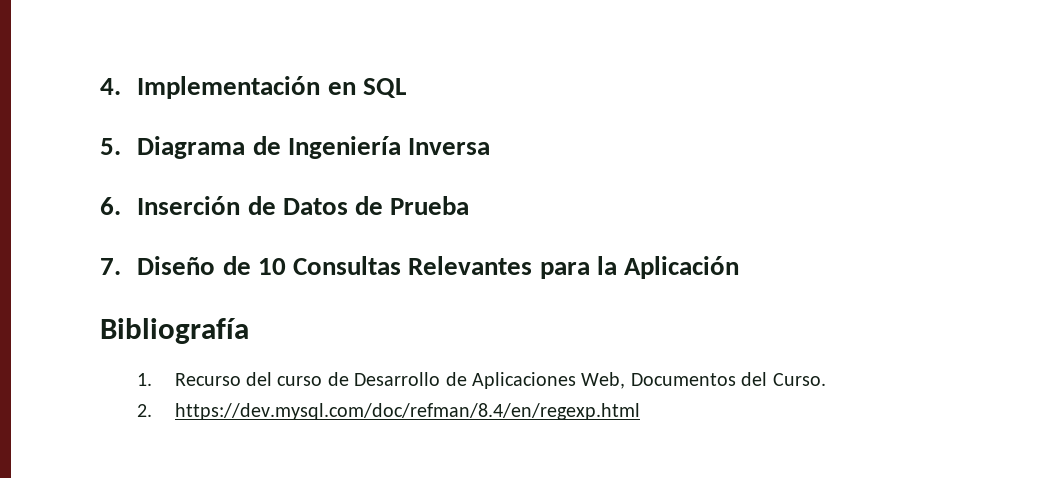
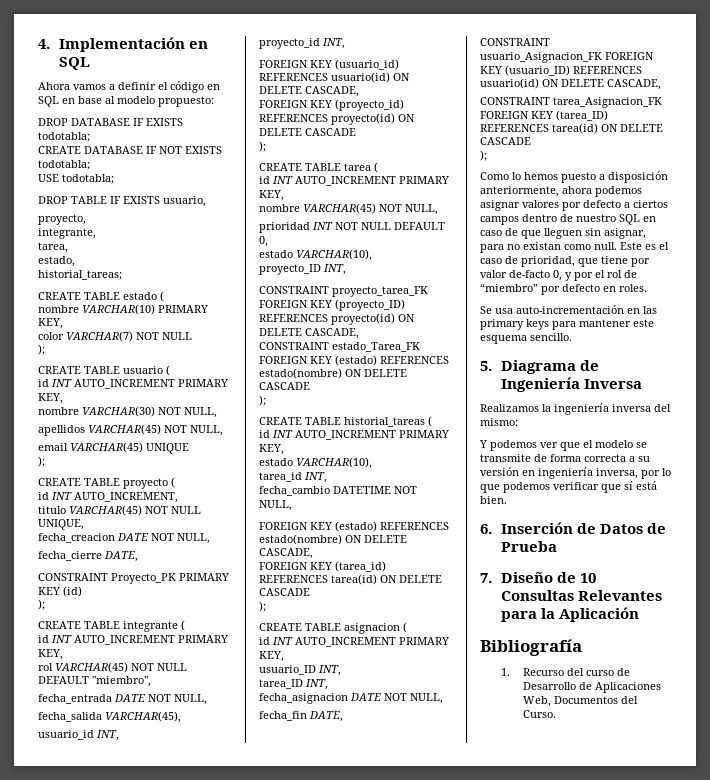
(406, 88) none -> [38,81,220,93] [38,96,214,107] [38,118,183,126] [38,132,90,142] [38,146,222,154] [38,160,90,170] [38,174,114,184] [38,196,206,207] [38,214,86,225] [38,228,96,239] [38,242,68,253] [38,256,75,267] [38,270,122,280] [38,291,164,302] [38,304,208,315] [38,318,63,329] [38,331,192,342] [38,344,45,355] [38,365,170,376] [38,379,228,389] [38,393,63,404] [38,406,217,418] [38,424,223,436] [38,442,189,454] [38,456,45,467] [38,477,175,489] [38,492,178,503] [38,505,201,516] [38,519,84,530] [38,533,210,544] [38,551,138,562] [38,573,229,584] [38,586,82,597] [38,599,45,610] [38,620,185,632] [38,635,228,645] [38,649,63,660] [38,662,187,673] [38,676,151,687] [38,694,207,705] [38,711,181,723] [38,730,119,741] [259,38,345,49] [259,59,399,70] [259,72,410,83] [259,86,359,97] [259,99,404,111] [259,113,415,125] [259,128,356,136] [259,141,266,152] [259,162,378,173] [259,176,449,186] [259,190,284,201] [259,203,438,215] [259,222,445,233] [259,236,268,247] [259,249,372,261] [259,264,346,275] [259,286,428,297] [259,299,405,311] [259,313,415,325] [259,328,359,339] [259,342,420,352] [259,355,449,366] [259,368,407,379] [259,382,310,390] [259,395,266,406] [259,416,432,427] [259,430,449,440] [259,444,284,455] [259,457,372,469] [259,472,327,483] [259,486,417,496] [259,500,292,511] [259,521,449,532] [259,534,407,545] [259,548,313,559] [259,561,386,572] [259,574,442,585] [259,588,310,596] [259,601,266,612] [259,622,407,634] [259,637,449,647] [259,651,284,662] [259,665,341,676] [259,679,328,690] [259,693,443,704] [259,711,343,722] [480,38,550,46] [480,52,654,63] [480,65,642,76] [480,78,661,90] [480,97,662,108] [480,110,608,121] [480,123,663,134] [480,137,531,145] [480,150,487,161] [480,171,668,183] [480,186,642,197] [480,200,668,211] [480,214,656,225] [480,228,646,239] [480,242,669,253] [480,256,650,267] [480,270,637,281] [480,283,647,295] [480,305,657,314] [480,319,654,330] [480,333,572,344] // Ahora vamos a definir el código en SQL en base al modelo propuesto: // DROP DATABASE IF EXISTS todotabla; // CREATE DATABASE IF NOT EXISTS todotabla; // USE todotabla; // DROP TABLE IF EXISTS usuario, // proyecto, // integrante, // tarea, // estado, // historial_tareas; // CREATE TABLE estado ( // nombre VARCHAR(10) PRIMARY KEY, // color VARCHAR(7) NOT NULL // ); // CREATE TABLE usuario ( // id INT AUTO_INCREMENT PRIMARY KEY, // nombre VARCHAR(30) NOT NULL, // apellidos VARCHAR(45) NOT NULL, // email VARCHAR(45) UNIQUE // ); // CREATE TABLE proyecto ( // id INT AUTO_INCREMENT, // titulo VARCHAR(45) NOT NULL UNIQUE, // fecha_creacion DATE NOT NULL, // fecha_cierre DATE, // CONSTRAINT Proyecto_PK PRIMARY KEY (id) // ); // CREATE TABLE integrante ( // id INT AUTO_INCREMENT PRIMARY KEY, // rol VARCHAR(45) NOT NULL DEFAULT "miembro", // fecha_entrada DATE NOT NULL, // fecha_salida VARCHAR(45), // usuario_id INT, // proyecto_id INT, // FOREIGN KEY (usuario_id) REFERENCES usuario(id) ON DELETE CASCADE, // FOREIGN KEY (proyecto_id) REFERENCES proyecto(id) ON DELETE CASCADE // ); // CREATE TABLE tarea ( // id INT AUTO_INCREMENT PRIMARY KEY, // nombre VARCHAR(45) NOT NULL, // prioridad INT NOT NULL DEFAULT 0, // estado VARCHAR(10), // proyecto_ID INT, // CONSTRAINT proyecto_tarea_FK FOREIGN KEY (proyecto_ID) REFERENCES proyecto(id) ON DELETE CASCADE, // CONSTRAINT estado_Tarea_FK FOREIGN KEY (estado) REFERENCES estado(nombre) ON DELETE CASCADE // ); // CREATE TABLE historial_tareas ( // id INT AUTO_INCREMENT PRIMARY KEY, // estado VARCHAR(10), // tarea_id INT, // fecha_cambio DATETIME NOT NULL, // FOREIGN KEY (estado) REFERENCES estado(nombre) ON DELETE CASCADE, // FOREIGN KEY (tarea_id) REFERENCES tarea(id) ON DELETE CASCADE // ); // CREATE TABLE asignacion ( // id INT AUTO_INCREMENT PRIMARY KEY, // usuario_ID INT, // tarea_ID INT, // fecha_asignacion DATE NOT NULL, // fecha_fin DATE, // CONSTRAINT usuario_Asignacion_FK FOREIGN KEY (usuario_ID) REFERENCES usuario(id) ON DELETE CASCADE, // CONSTRAINT tarea_Asignacion_FK FOREIGN KEY (tarea_ID) REFERENCES tarea(id) ON DELETE CASCADE // ); // Como lo hemos puesto a disposición anteriormente, ahora podemos asignar valores por defecto a ciertos campos dentro de nuestro SQL en caso de que lleguen sin asignar, para no existan como null. Este es el caso de prioridad, que tiene por valor de-facto 0, y por el rol de “miembro” por defecto en roles. // Se usa auto-incrementación en las primary keys para mantener este esquema sencillo.
(491, 146) none -> [480,403,671,415] [480,418,518,426] [479,440,647,451] [480,454,650,462] [480,467,671,479] [480,481,657,493] [480,496,507,504] // Realizamos la ingeniería inversa del mismo: // Y podemos ver que el modelo se transmite de forma correcta a su versión en ingeniería inversa, por lo que podemos verificar que sí está bien.
[137,403,640,420] // 2. https://dev.mysql.com/doc/refman/8.4/en/regexp.html -> (556, 714) none

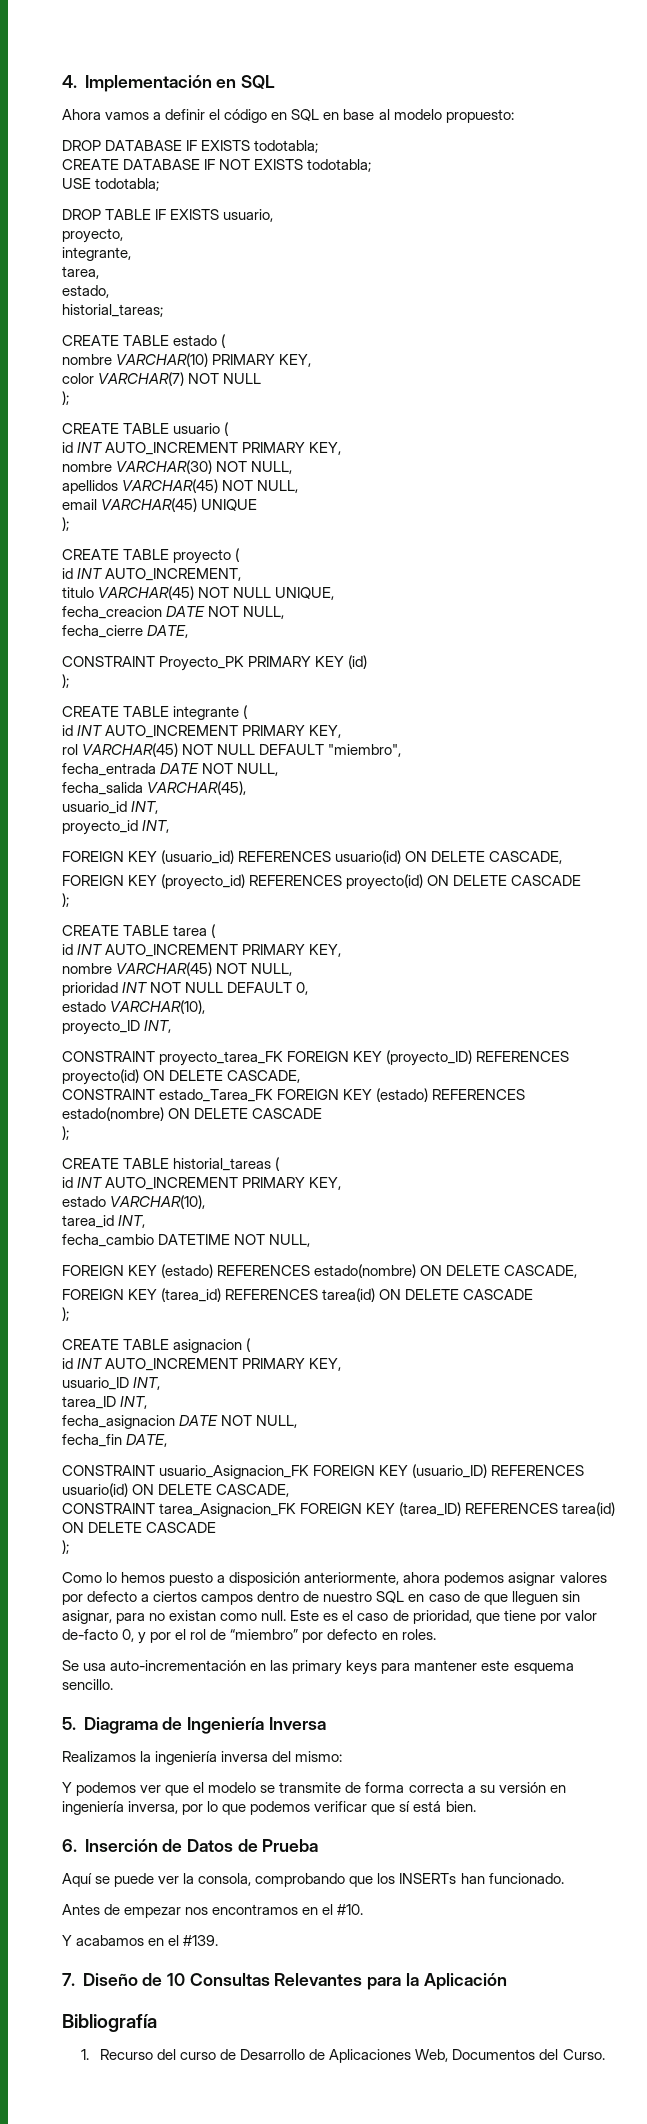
(558, 546) none -> [62,1873,564,1887] [62,1904,364,1918] [62,1935,219,1946] // Aquí se puede ver la consola, comprobando que los INSERTs han funcionado. // Antes de empezar nos encontramos en el #10. // Y acabamos en el #139.

